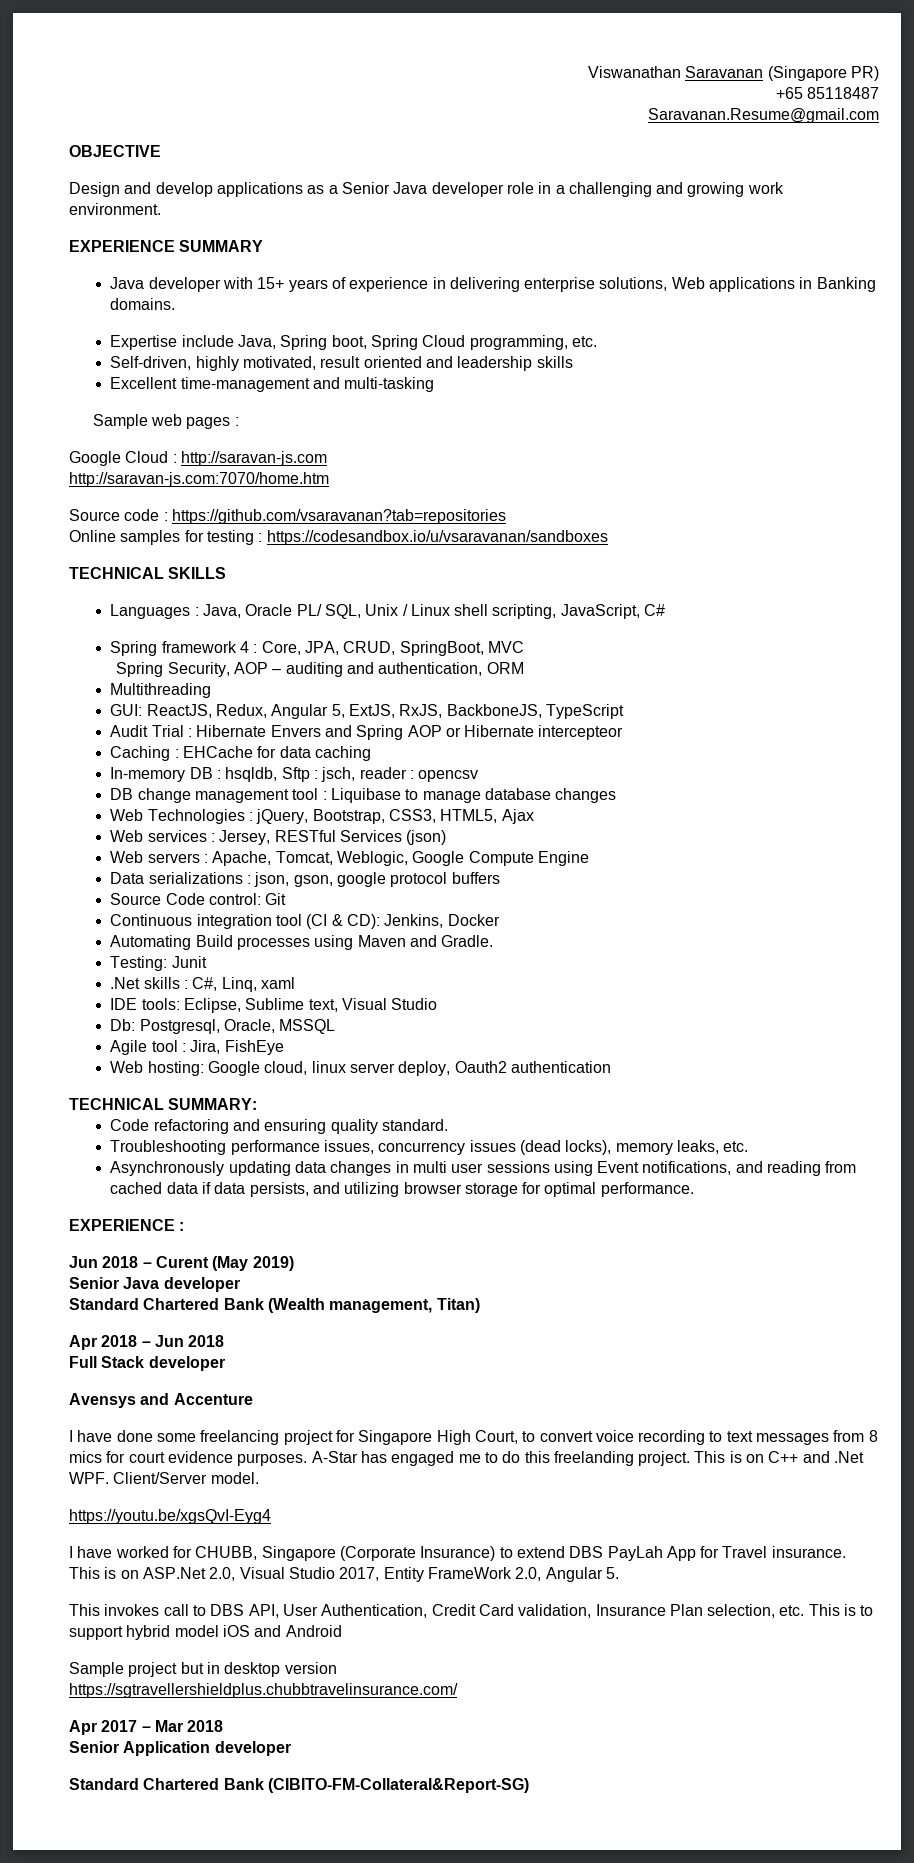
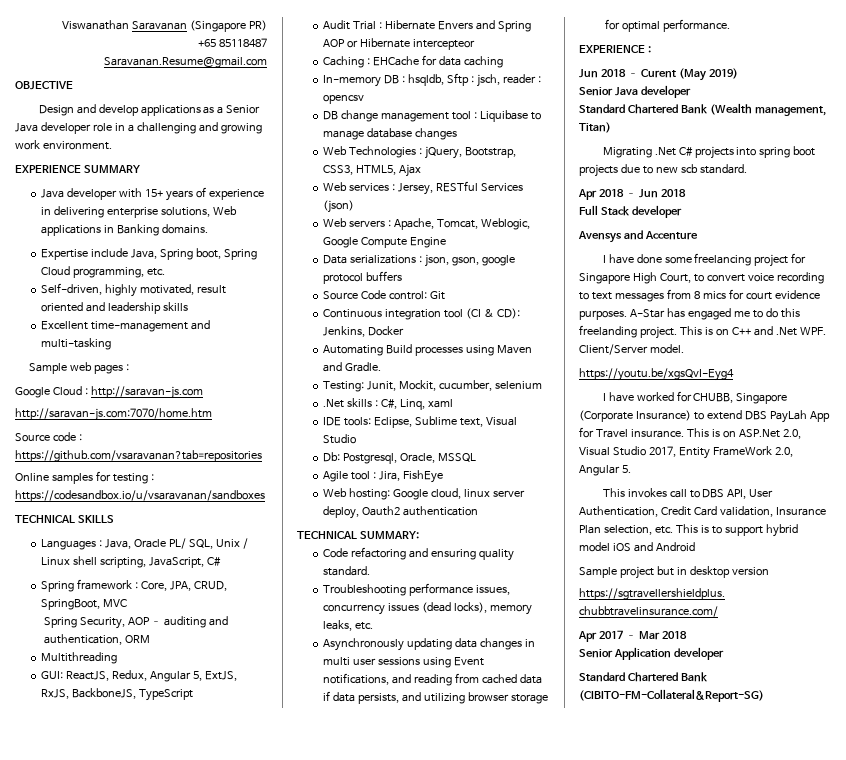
[239,641,249,653] 4 -> (133, 584) none
[171,956,207,968] Junit -> [367,380,543,391] Junit, Mockit, cucumber, selenium
(480, 1305) none -> [602,146,816,159] [579,164,747,177] // Migrating .Net C# projects into spring boot projects due to new scb standard.

